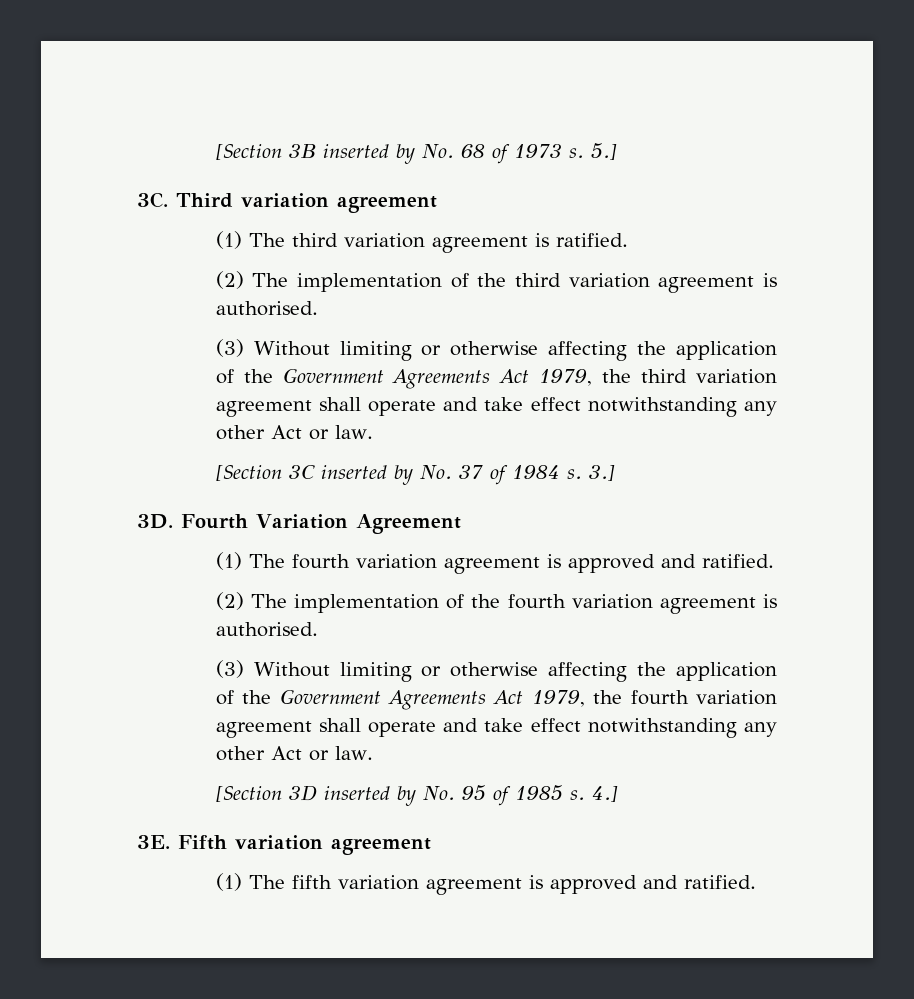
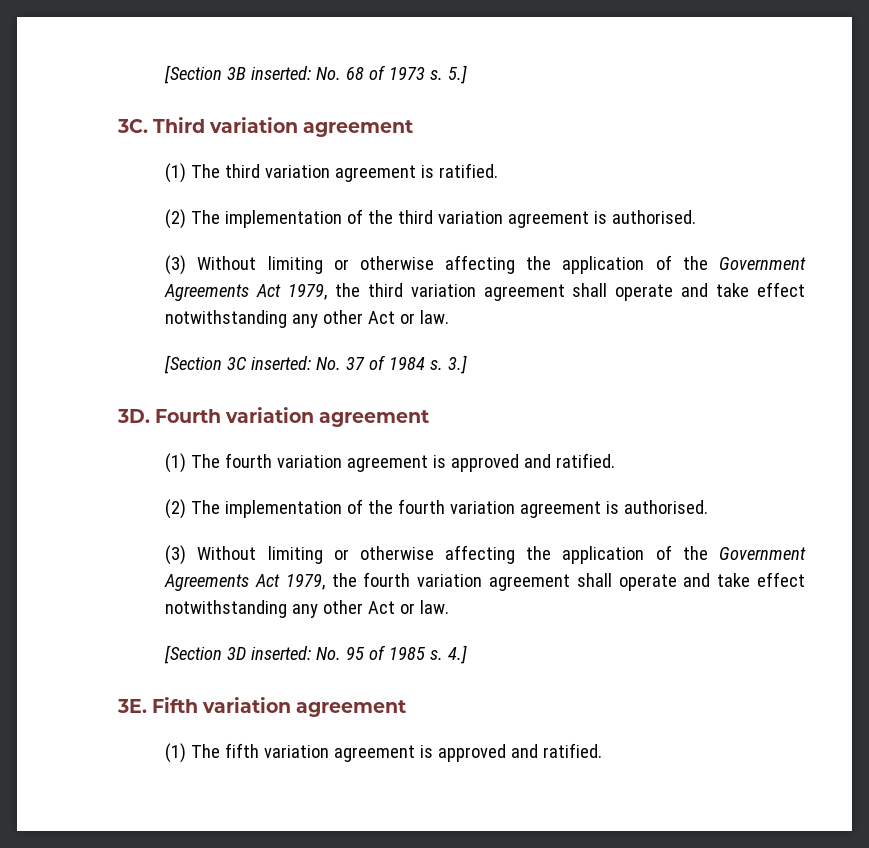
[322,144,415,164] inserted by -> [251,66,312,80] inserted:
[320,465,413,485] inserted by -> [251,356,312,370] inserted:
[256,514,461,534] Variation Agreement -> [225,407,430,427] variation agreement
[323,786,416,806] inserted by -> [251,646,312,660] inserted:

